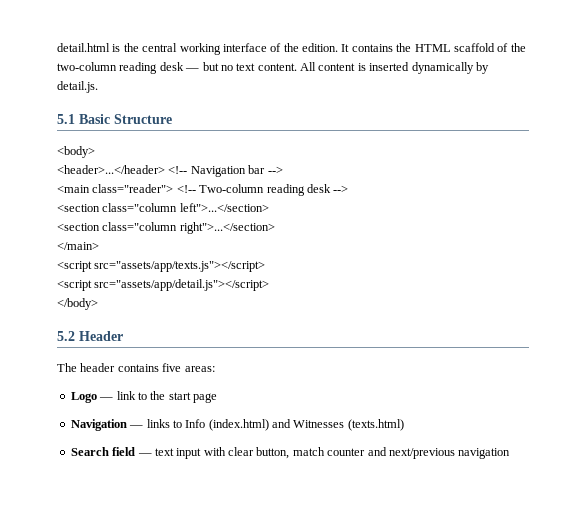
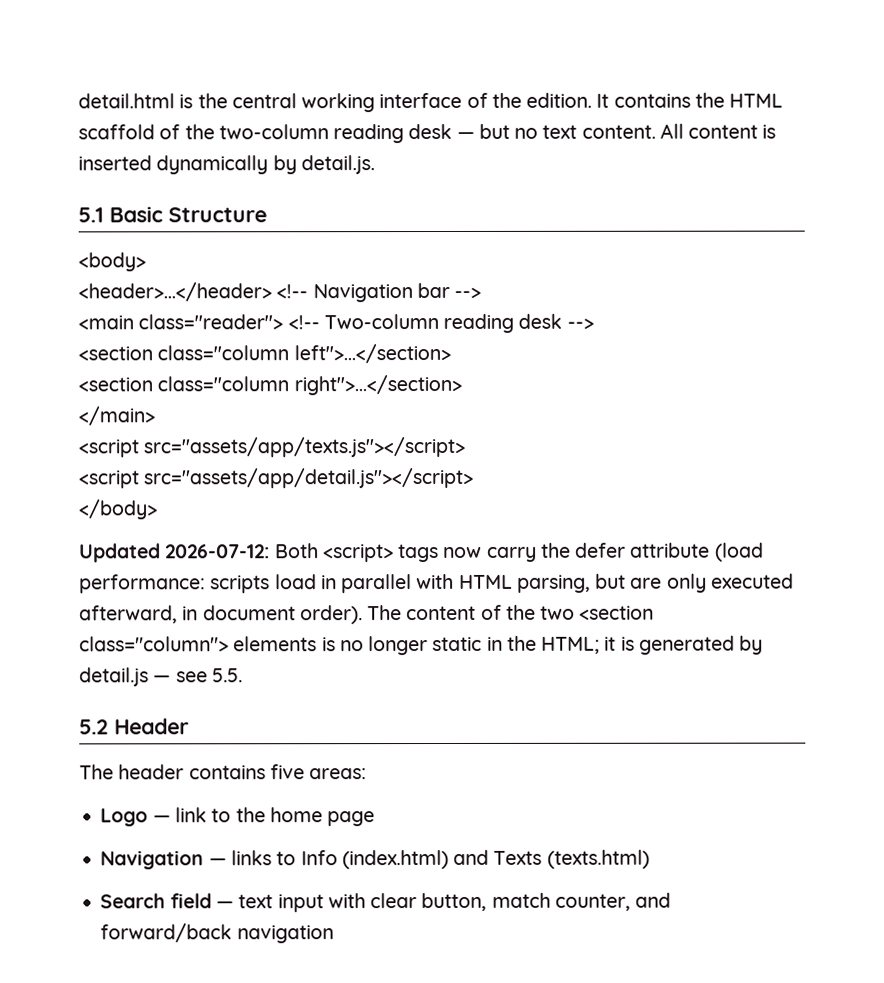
(98, 304) none -> [79,542,764,563] [79,573,794,594] [79,604,655,625] [79,635,764,656] [79,667,243,687] // Updated 2026-07-12: Both <script> tags now carry the defer attribute (load performance: scripts load in parallel with HTML parsing, but are only executed afterward, in document order). The content of the two <section class="column"> elements is no longer static in the HTML; it is generated by detail.js — see 5.5.
[168,392,191,400] start -> [269,807,323,823] home
[293,420,345,428] Witnesses -> [493,850,543,865] Texts
[327,447,455,459] counter and next/previous -> [554,892,672,911] [100,923,233,943] counter, and forward/back

